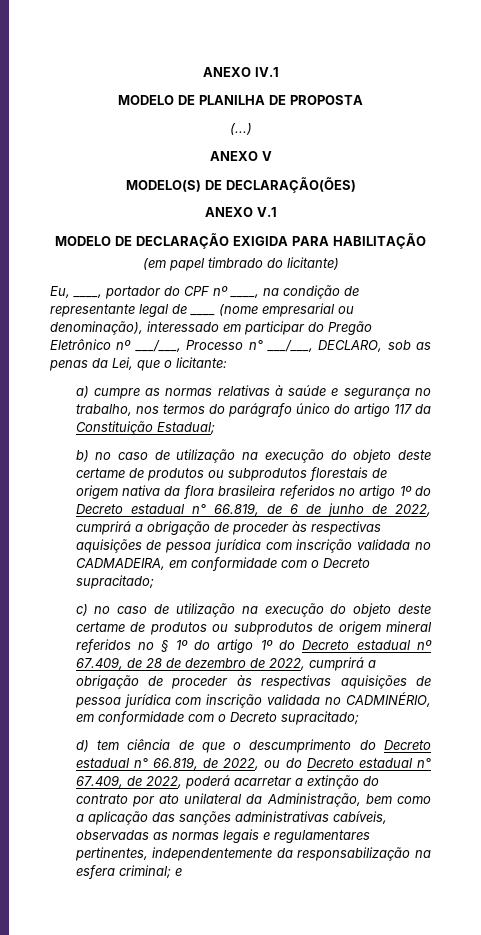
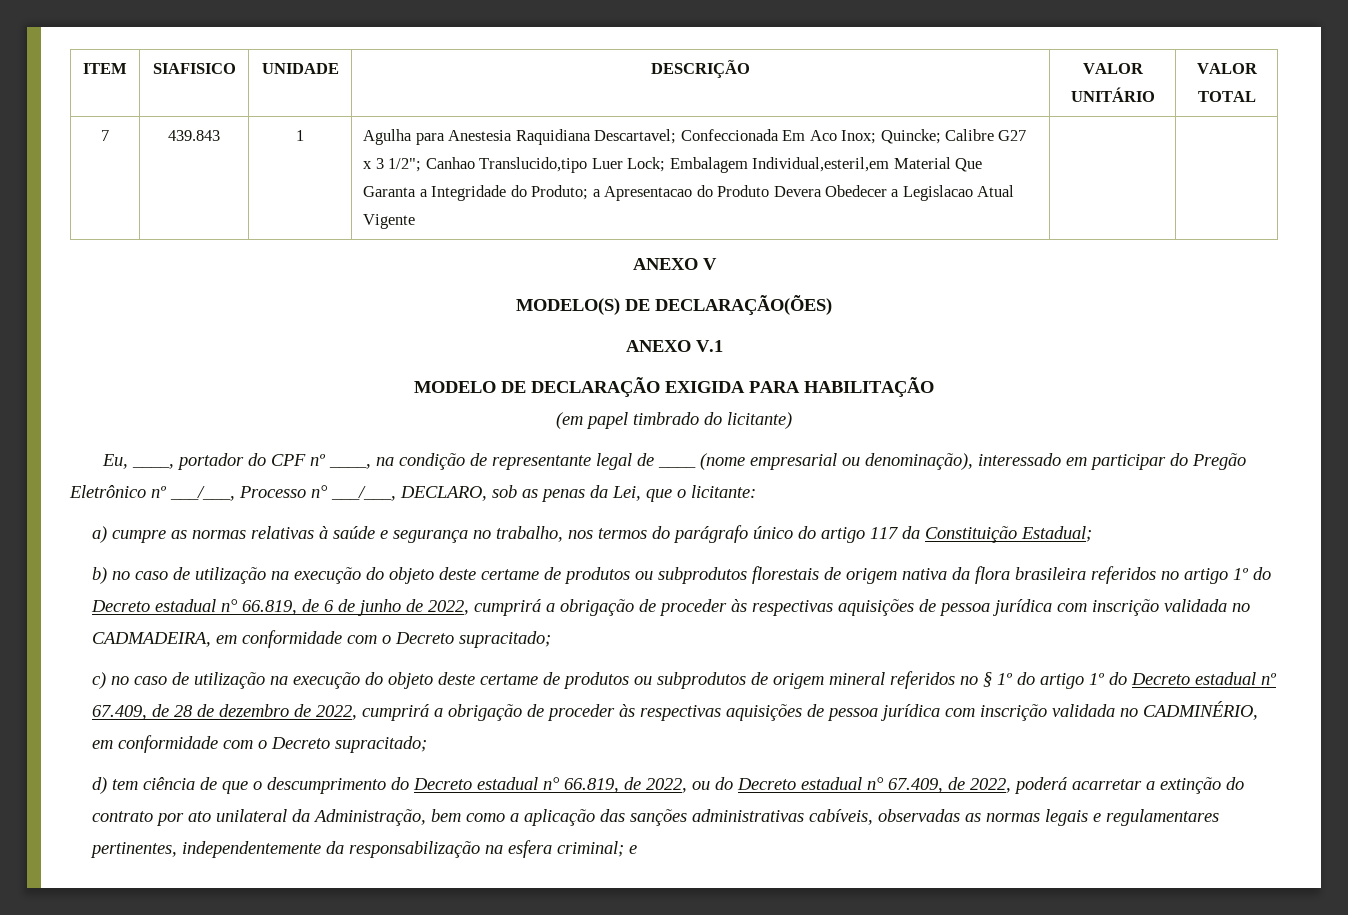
[202,67,279,77] [118,95,363,105] [229,123,252,135] ANEXO IV.1 // MODELO DE PLANILHA DE PROPOSTA // (...) -> [83,63,127,74] [152,63,236,74] [261,63,339,74] [651,60,751,78] [1082,63,1144,74] [1070,87,1155,102] [1196,63,1258,74] [1197,91,1256,102] [101,130,109,141] [168,130,220,141] [296,130,304,141] [363,129,1027,145] [363,157,983,173] [363,185,1015,201] [363,214,416,229] ITEM | SIAFISICO | UNIDADE | DESCRIÇÃO | VALOR UNITÁRIO | VALOR TOTAL // 7 | 439.843 | 1 | Agulha para Anestesia Raquidiana Descartavel; Confeccionada Em Aco Inox; Quincke; Calibre G27 x 3 1/2"; Canhao Translucido,tipo Luer Lock; Embalagem Individual,esteril,em Material Que Garanta a Integridade do Produto; a Apresentacao do Produto Devera Obedecer a Legislacao Atual Vigente | |

